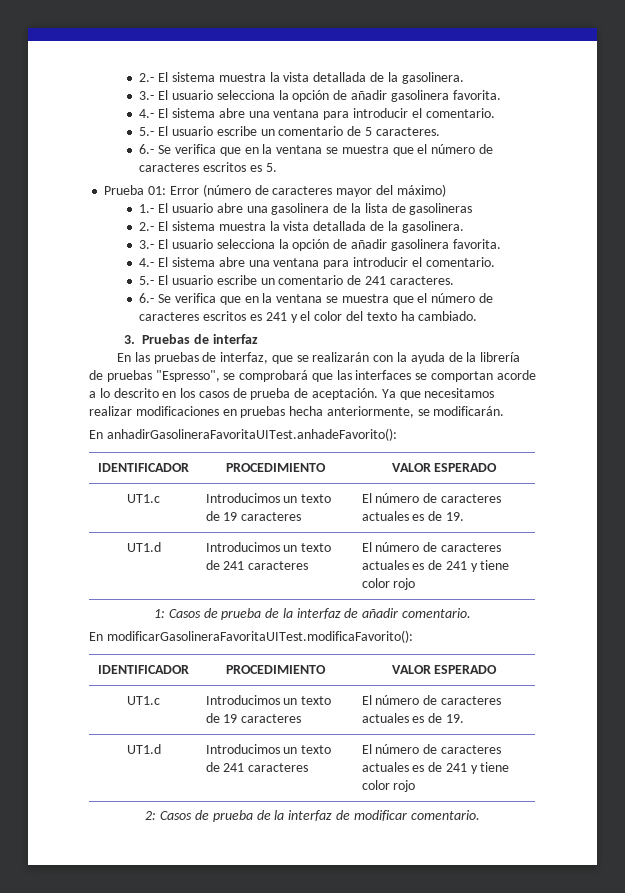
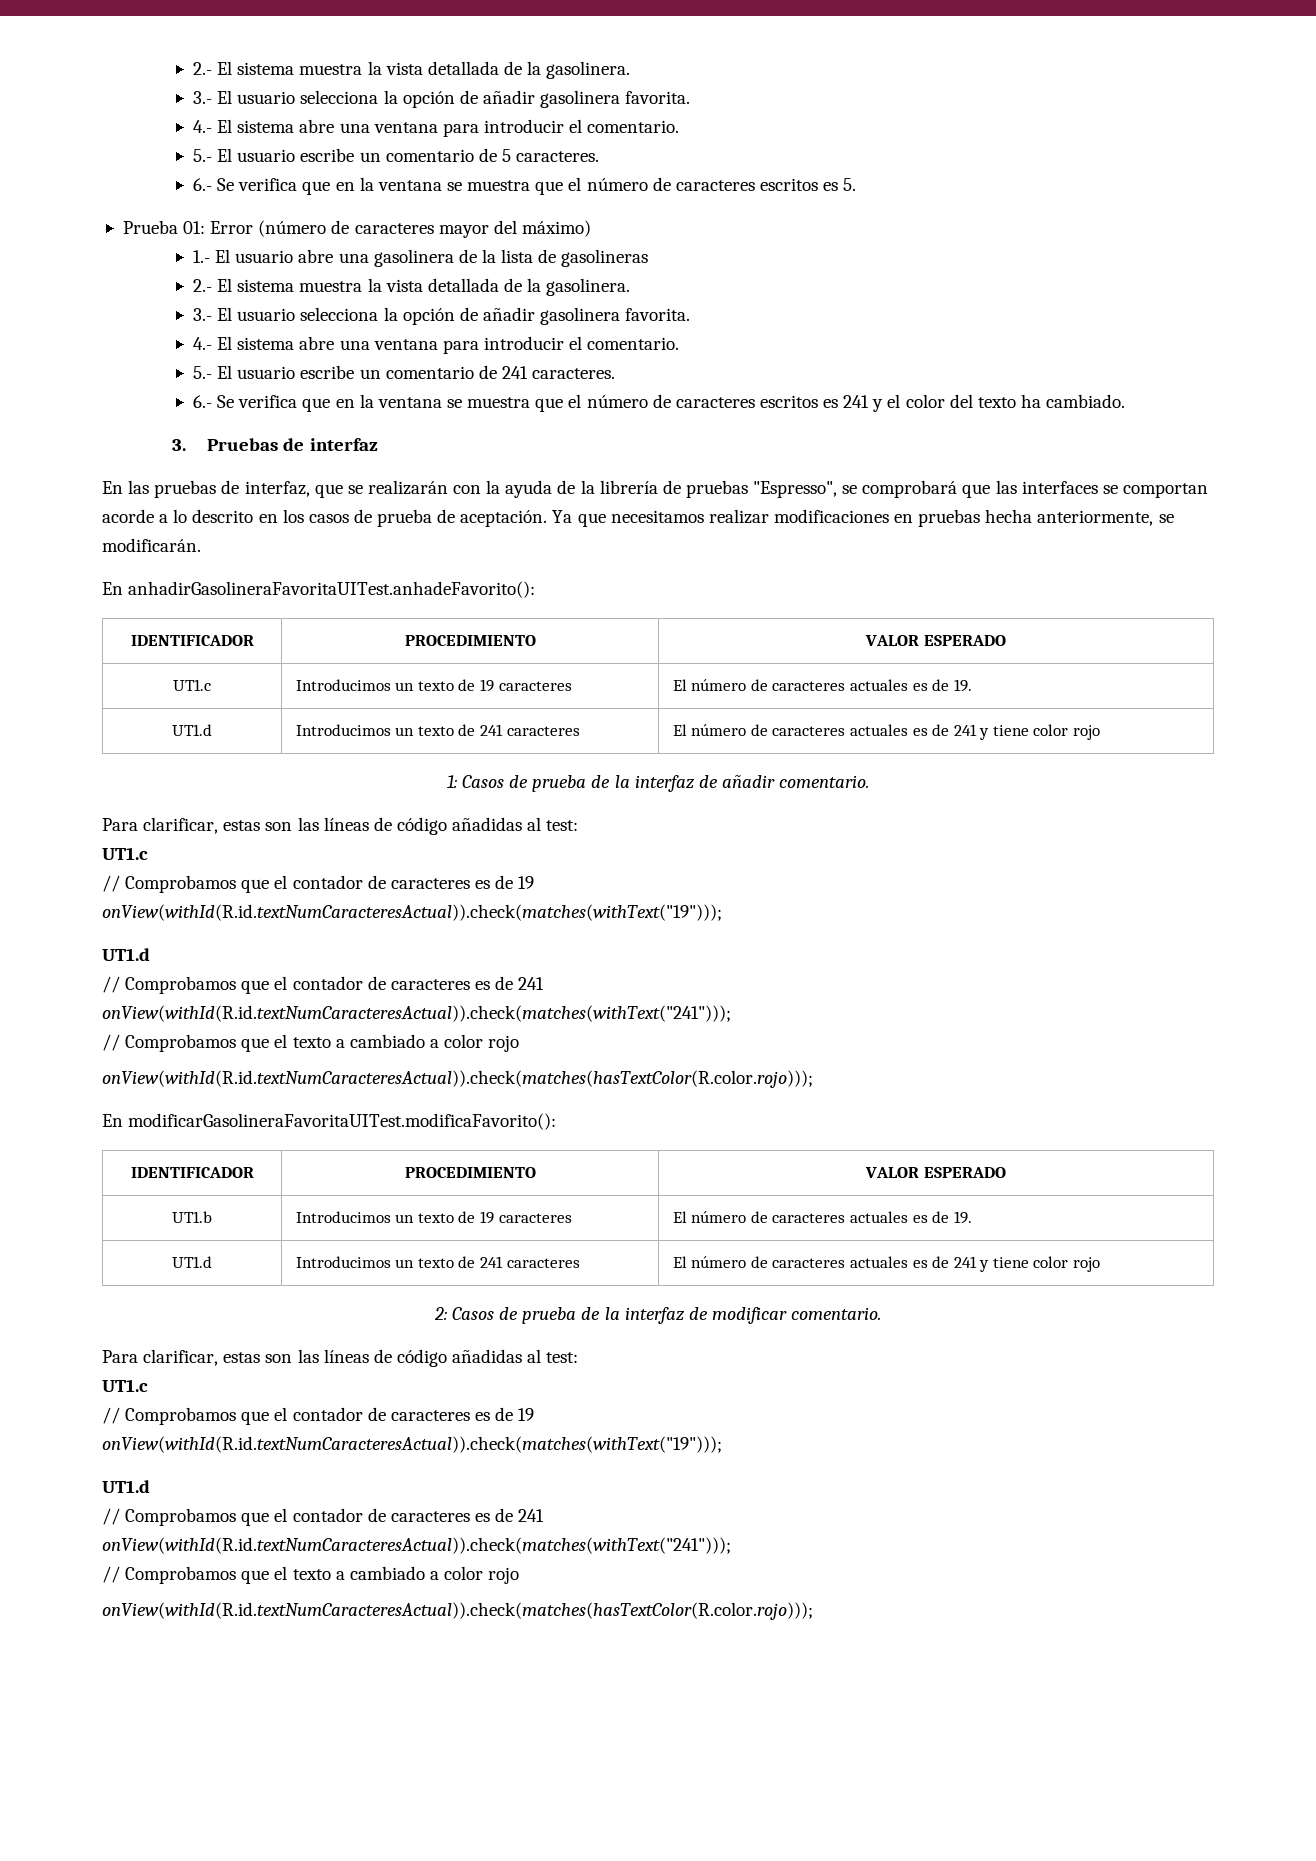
(472, 613) none -> [102,817,579,835] [102,847,148,860] [102,875,535,893] [102,904,722,921] [102,948,150,961] [102,976,545,994] [102,1005,731,1022] [102,1034,520,1052] [102,1070,813,1088] // Para clarificar, estas son las líneas de código añadidas al test: // UT1.c // // Comprobamos que el contador de caracteres es de 19 // onView(withId(R.id.textNumCaracteresActual)).check(matches(withText("19"))); // UT1.d // // Comprobamos que el contador de caracteres es de 241 // onView(withId(R.id.textNumCaracteresActual)).check(matches(withText("241"))); // // Comprobamos que el texto a cambiado a color rojo // onView(withId(R.id.textNumCaracteresActual)).check(matches(hasTextColor(R.color.rojo)));
[127,696,160,705] UT1.c -> [172,1211,212,1223] UT1.b
(480, 815) none -> [102,1349,579,1367] [102,1379,148,1392] [102,1407,535,1425] [102,1436,722,1453] [102,1480,150,1493] [102,1508,545,1526] [102,1537,731,1554] [102,1566,520,1584] [102,1602,813,1620] // Para clarificar, estas son las líneas de código añadidas al test: // UT1.c // // Comprobamos que el contador de caracteres es de 19 // onView(withId(R.id.textNumCaracteresActual)).check(matches(withText("19"))); // UT1.d // // Comprobamos que el contador de caracteres es de 241 // onView(withId(R.id.textNumCaracteresActual)).check(matches(withText("241"))); // // Comprobamos que el texto a cambiado a color rojo // onView(withId(R.id.textNumCaracteresActual)).check(matches(hasTextColor(R.color.rojo)));

